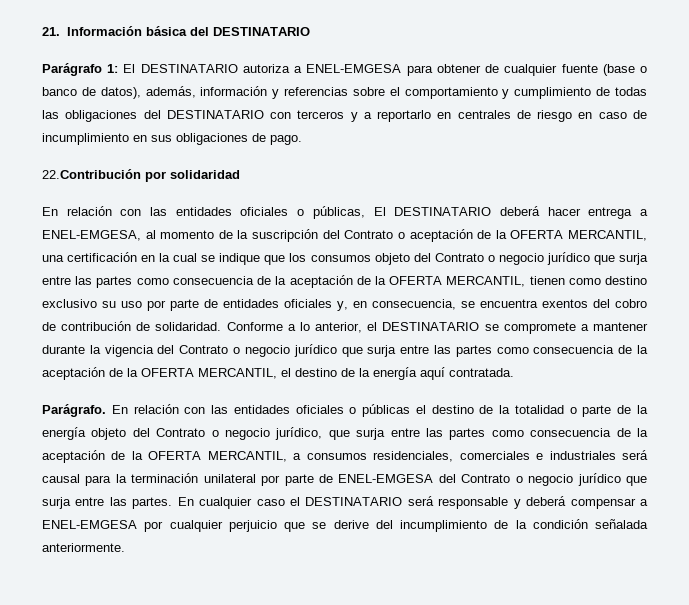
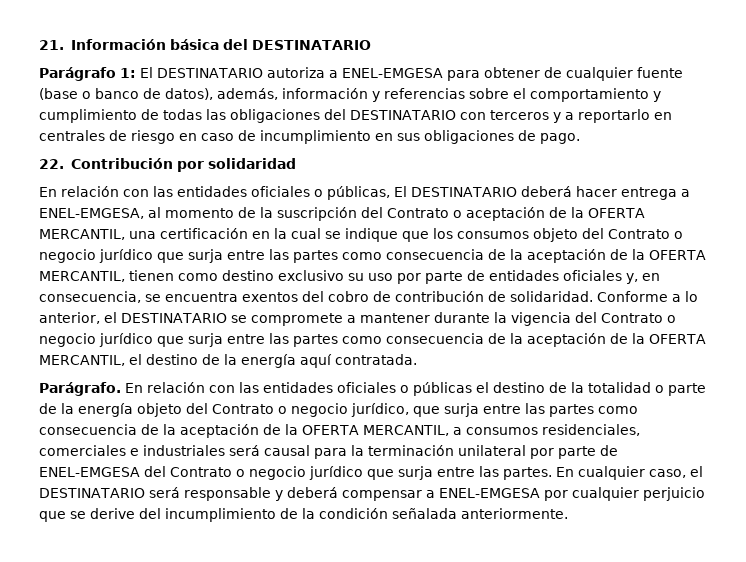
[42,169,141,179] 22.Contribución -> [39,158,173,169] 22. Contribución
[256,499,285,506] caso -> [649,469,686,478] caso,

